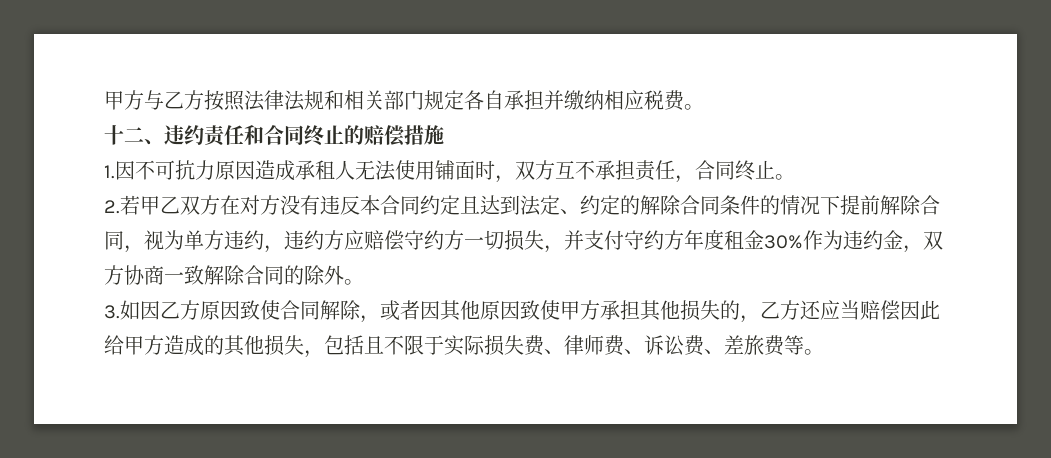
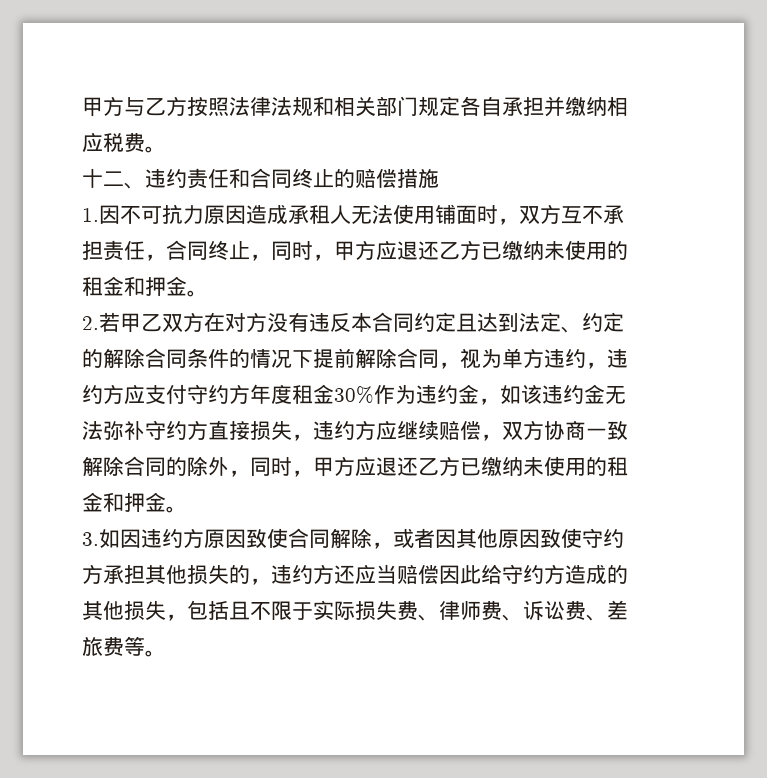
(775, 169) none -> [250,240,628,261] [82,276,187,296] ，同时，甲方应退还乙方已缴纳未使用的租金和押金
[364,230,584,253] 赔偿守约方一切损失，并 -> (145, 394) none
(923, 249) none -> [500,384,626,404] [82,420,502,441] 如该违约金无法弥补守约方直接损失，违约方应继续赔偿，
(344, 275) none -> [229,456,628,477] [82,492,166,512] ，同时，甲方应退还乙方已缴纳未使用的租金和押金
[160,301,180,319] 乙 -> [141,529,183,548] 违约
[560,301,580,320] 甲 -> [582,528,624,548] 守约
[760,301,780,319] 乙 -> [271,565,313,584] 违约
[124,336,144,355] 甲 -> [502,564,544,584] 守约

